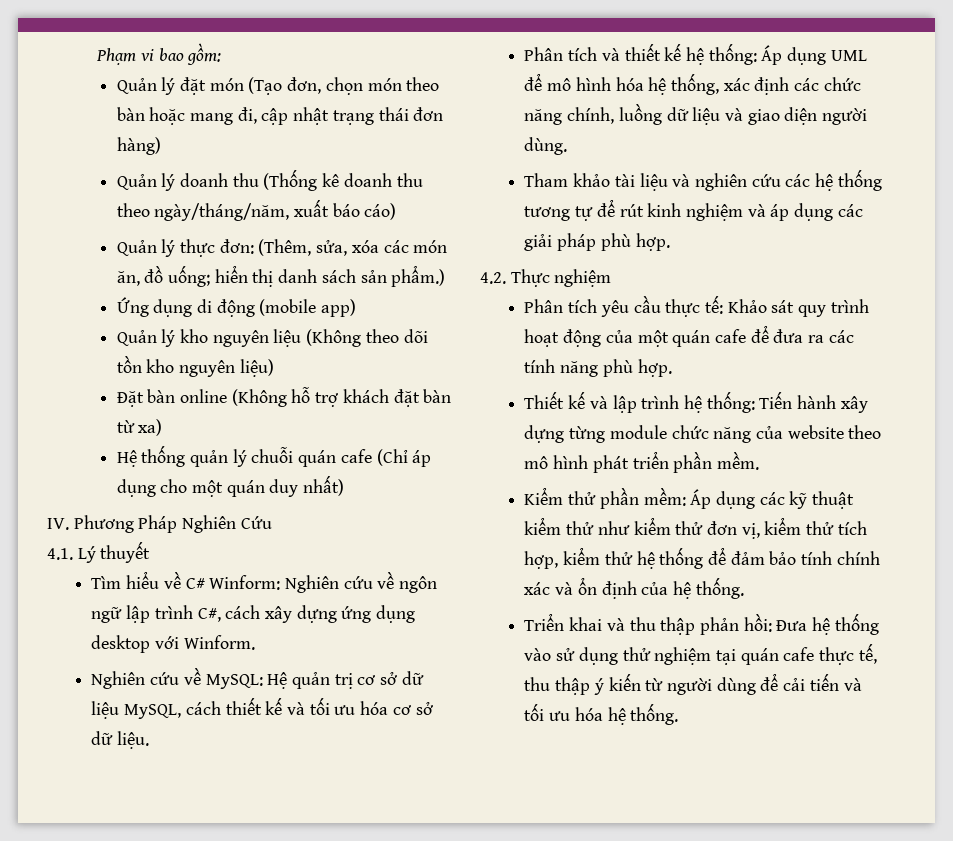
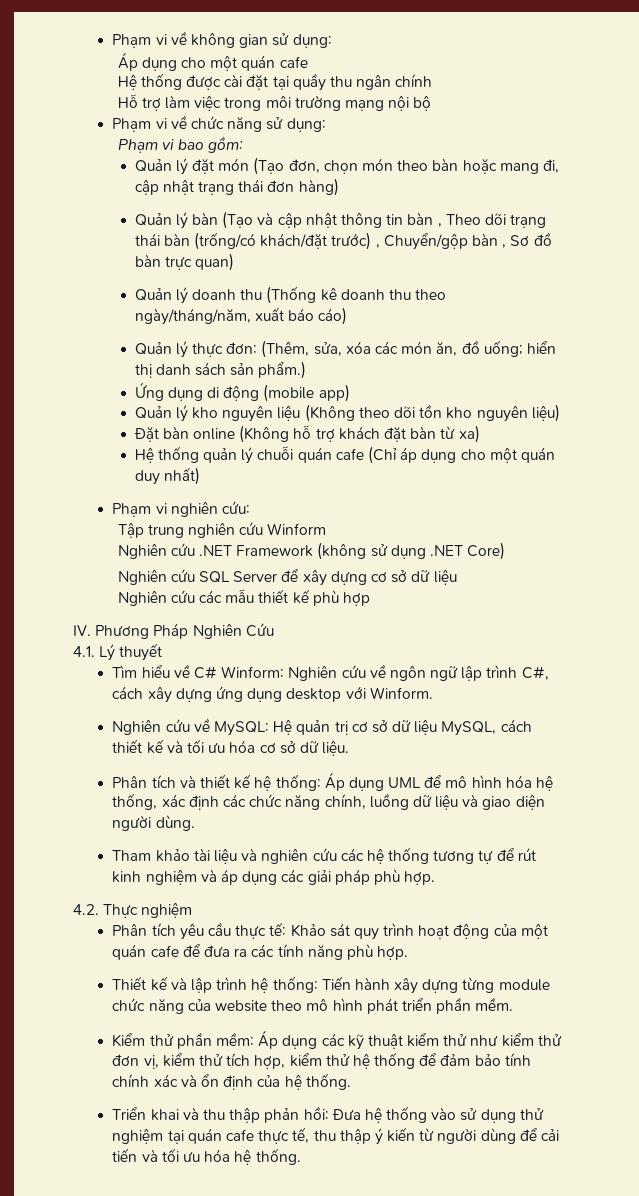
[96,48,155,65] Phạm vi -> [112,31,332,48] [117,52,308,71] [117,73,433,91] [117,94,432,111] [112,115,326,132] [117,139,174,153] Phạm vi về không gian sử dụng: // Áp dụng cho một quán cafe // Hệ thống được cài đặt tại quầy thu ngân chính // Hỗ trợ làm việc trong môi trường mạng nội bộ // Phạm vi về chức năng sử dụng: // Phạm vi
(161, 146) none -> [134,211,547,229] [134,232,552,250] [134,253,235,271] // Quản lý bàn (Tạo và cập nhật thông tin bàn , Theo dõi trạng thái bàn (trống/có khách/đặt trước) , Chuyển/gộp bàn , Sơ đồ bàn trực quan)
(345, 485) none -> [112,501,250,517] [117,522,327,538] [117,542,506,560] [117,569,457,586] [117,589,370,606] // Phạm vi nghiên cứu: // Tập trung nghiên cứu Winform // Nghiên cứu .NET Framework (không sử dụng .NET Core) // Nghiên cứu SQL Server để xây dựng cơ sở dữ liệu // Nghiên cứu các mẫu thiết kế phù hợp

